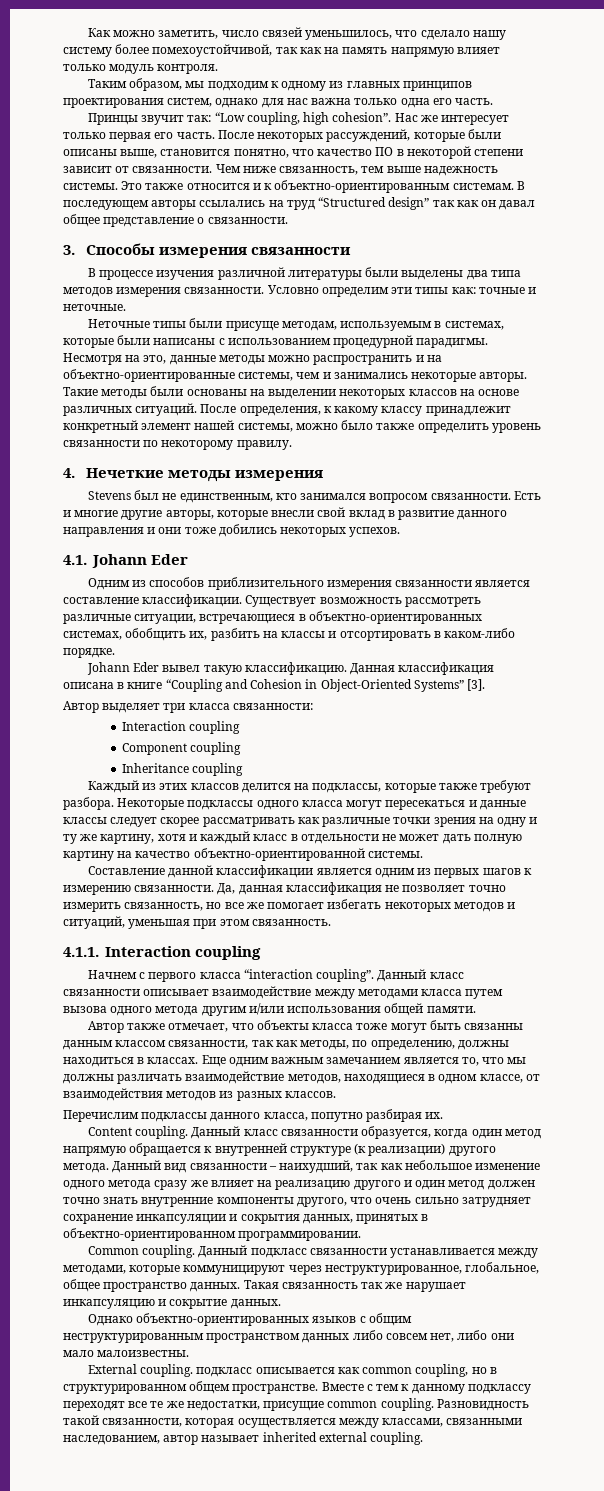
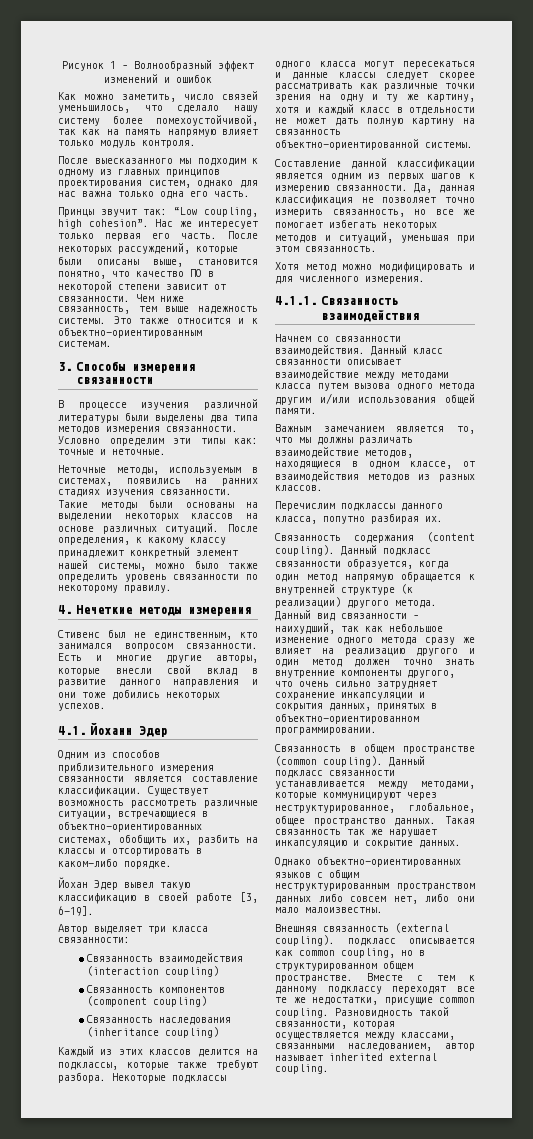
(87, 32) none -> [62,60,254,72] [104,74,212,83] Рисунок 1 – Волнообразный эффект изменений и ошибок //
[87,78,183,91] Таким образом, -> [58,156,173,164] После выесказанного
[516,181,525,190] [63,197,536,210] [63,214,288,227] В последующем авторы ссылались на труд “Structured design” так как он давал общее представление о связанности. -> (112, 344) none
[153,318,504,331] [63,335,489,348] [63,353,442,365] [63,369,528,382] типы были присуще методам, используемым в системах, которые были написаны с использованием процедурной парадигмы. Несмотря на это, данные методы можно распространить и на объектно-ориентированные системы, чем и занимались некоторые авторы. -> [116,467,258,475] [58,478,258,486] [58,489,232,497] методы, используемым в системах, появились на ранних стадиях изучения связанности.
[87,491,131,500] Stevens -> [58,630,100,638] Стивенс
[92,554,189,568] Johann Eder -> [90,723,168,737] Йоханн Эдер
[86,662,495,675] [63,679,486,692] Johann Eder вывел такую классификацию. Данная классификация описана в книге “Coupling and Cohesion in Object-Oriented Systems” [3]. -> [58,877,190,890] [58,892,258,904] [58,906,94,916] Йохан Эдер вывел такую классификацию в своей работе [3, 6-19].
[121,721,241,734] [121,742,242,755] [121,763,244,776] Interaction coupling // Component coupling // Inheritance coupling -> [86,953,243,964] [86,966,219,977] [86,985,225,993] [86,996,207,1007] [86,1015,231,1025] [86,1027,219,1038] Связанность взаимодействия (interaction coupling) // Связанность компонентов (component coupling) // Связанность наследования (inheritance coupling)
[135,851,191,858] качество -> [275,129,341,135] связанность
(331, 922) none -> [275,262,475,273] [275,276,425,284] // Хотя метод можно модифицировать и для численного измерения.
[105,946,262,960] Interaction coupling -> [321,296,399,305] [321,310,420,322] Связанность взаимодействия
[139,969,375,982] с первого класса “interaction coupling”. -> [317,336,401,342] [275,345,365,356] со связанности взаимодействия.
[87,1020,524,1033] [63,1040,509,1050] [63,1055,325,1067] Автор также отмечает, что объекты класса тоже могут быть связанны данным классом связанности, так как методы, по определению, должны находиться в классах. Еще одним важным -> [275,424,311,432] Важным
[87,1126,278,1139] Content coupling. Данный класс -> [275,532,475,543] [275,545,431,556] Связанность содержания (content coupling). Данный подкласс
[87,1245,196,1258] Сommon coupling. -> [275,743,475,754] [275,756,383,767] Связанность в общем пространстве (common coupling).
[87,1364,194,1377] External coupling. -> [275,923,449,933] [275,935,335,946] Внешняя связанность (external coupling).

